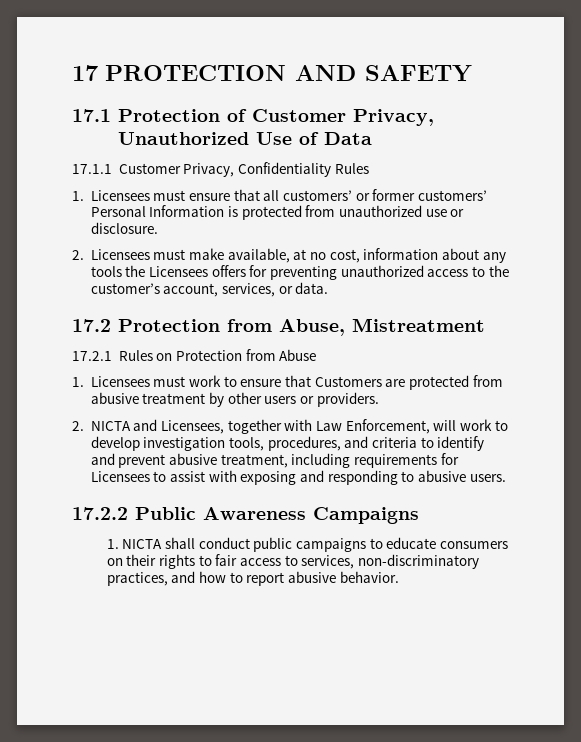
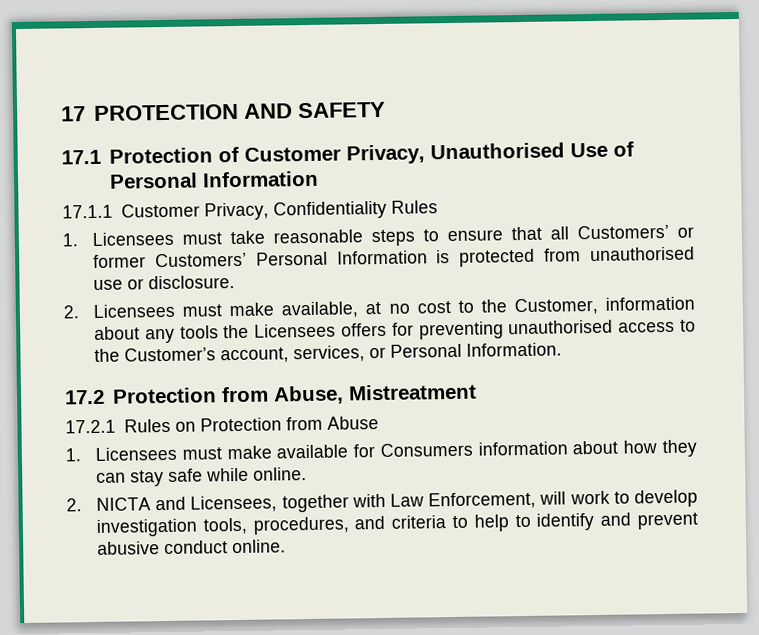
[117,132,249,145] Unauthorized -> [429,142,565,160] Unauthorised
[323,132,372,145] Data -> [108,170,319,189] Personal Information
(186, 195) none -> [230,229,440,247] take reasonable steps to
[282,190,352,201] customers’ -> [577,224,670,240] Customers’
[417,190,487,201] customers’ -> [154,252,247,268] Customers’
[338,205,422,217] unauthorized -> [590,246,695,262] unauthorised
[329,249,360,263] cost, -> [416,297,598,316] cost to the Customer,
[340,265,424,277] unauthorized -> [508,319,614,335] unauthorised
[90,283,160,294] customer’s -> [124,347,217,362] Customer’s
[295,282,329,294] data. -> [390,342,563,358] Personal Information.
[189,375,503,390] [90,392,379,407] work to ensure that Customers are protected from abusive treatment by other users or providers. -> [226,439,698,460] [96,467,308,487] make available for Consumers information about how they can stay safe while online.
(434, 442) none -> [473,514,531,532] help to
[220,453,459,468] [90,470,506,485] [72,507,419,524] [106,537,508,552] [106,554,479,569] [106,571,399,586] treatment, including requirements for Licensees to assist with exposing and responding to abusive users. // 17.2.2 Public Awareness Campaigns // 1. NICTA shall conduct public campaigns to educate consumers on their rights to fair access to services, non-discriminatory practices, and how to report abusive behavior. -> [164,539,287,555] conduct online.

